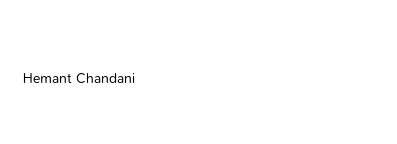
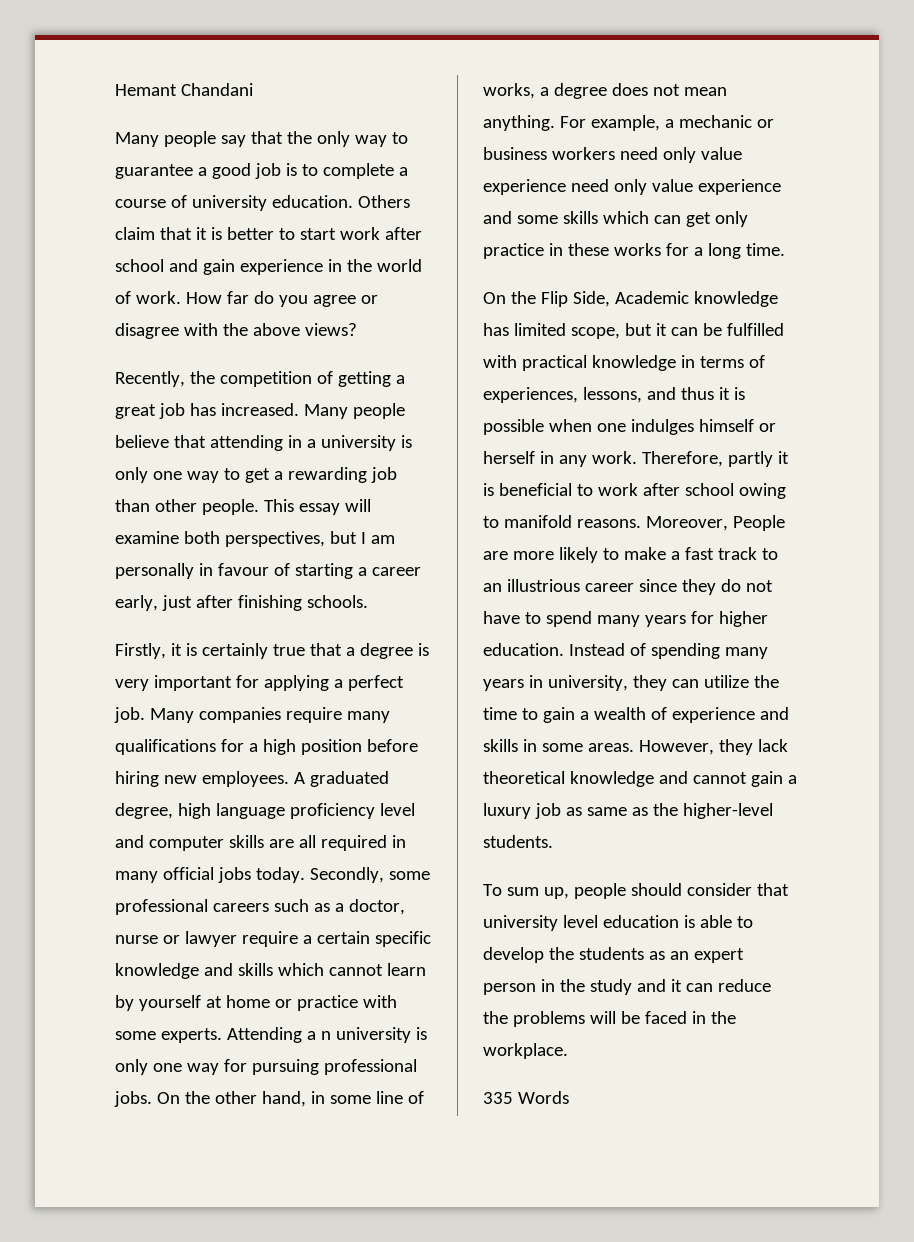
(135, 78) none -> [115,131,408,147] [115,163,408,179] [115,195,410,211] [115,227,422,240] [115,259,422,275] [115,291,378,307] [115,323,357,339] [115,371,405,387] [115,403,405,419] [115,435,412,451] [115,467,397,483] [115,499,371,515] [115,531,395,547] [115,563,421,579] [115,595,368,611] [115,643,429,659] [115,675,404,691] [114,707,390,723] [115,739,418,755] [115,771,389,787] [115,803,415,819] [115,835,406,851] [115,867,430,883] [115,899,405,915] [115,931,431,947] [115,963,426,979] [115,995,397,1011] [115,1027,427,1043] [115,1059,417,1075] [114,1091,424,1107] [483,83,727,99] [483,115,774,131] [483,147,742,163] [483,179,781,195] [483,211,748,227] [483,243,785,259] [483,291,778,307] [483,323,784,339] [483,355,765,371] [483,387,745,403] [483,419,776,435] [483,451,789,467] [483,483,786,499] [483,515,785,531] [483,547,778,563] [483,579,773,595] [483,611,768,627] [483,643,768,659] [483,675,779,691] [483,707,789,723] [483,739,788,755] [483,771,797,787] [483,803,773,819] [483,835,553,848] [483,883,789,899] [483,915,753,931] [483,947,744,963] [483,979,771,995] [483,1011,736,1027] [483,1043,568,1059] [483,1091,569,1104] // Many people say that the only way to guarantee a good job is to complete a course of university education. Others claim that it is better to start work after school and gain experience in the world of work. How far do you agree or disagree with the above views? // Recently, the competition of getting a great job has increased. Many people believe that attending in a university is only one way to get a rewarding job than other people. This essay will examine both perspectives, but I am personally in favour of starting a career early, just after finishing schools. // Firstly, it is certainly true that a degree is very important for applying a perfect job. Many companies require many qualifications for a high position before hiring new employees. A graduated degree, high language proficiency level and computer skills are all required in many official jobs today. Secondly, some professional careers such as a doctor, nurse or lawyer require a certain specific knowledge and skills which cannot learn by yourself at home or practice with some experts. Attending a n university is only one way for pursuing professional jobs. On the other hand, in some line of works, a degree does not mean anything. For example, a mechanic or business workers need only value experience need only value experience and some skills which can get only practice in these works for a long time. // On the Flip Side, Academic knowledge has limited scope, but it can be fulfilled with practical knowledge in terms of experiences, lessons, and thus it is possible when one indulges himself or herself in any work. Therefore, partly it is beneficial to work after school owing to manifold reasons. Moreover, People are more likely to make a fast track to an illustrious career since they do not have to spend many years for higher education. Instead of spending many years in university, they can utilize the time to gain a wealth of experience and skills in some areas. However, they lack theoretical knowledge and cannot gain a luxury job as same as the higher-level students. // To sum up, people should consider that university level education is able to develop the students as an expert person in the study and it can reduce the problems will be faced in the workplace. // 335 Words

